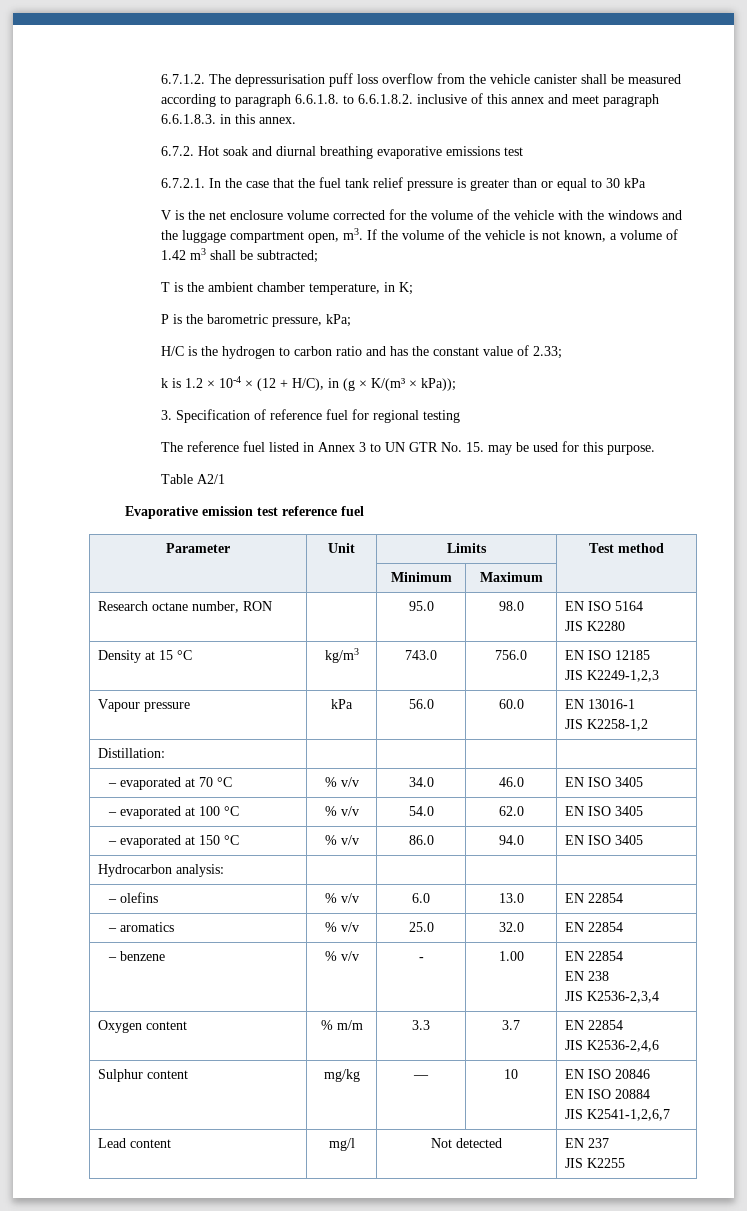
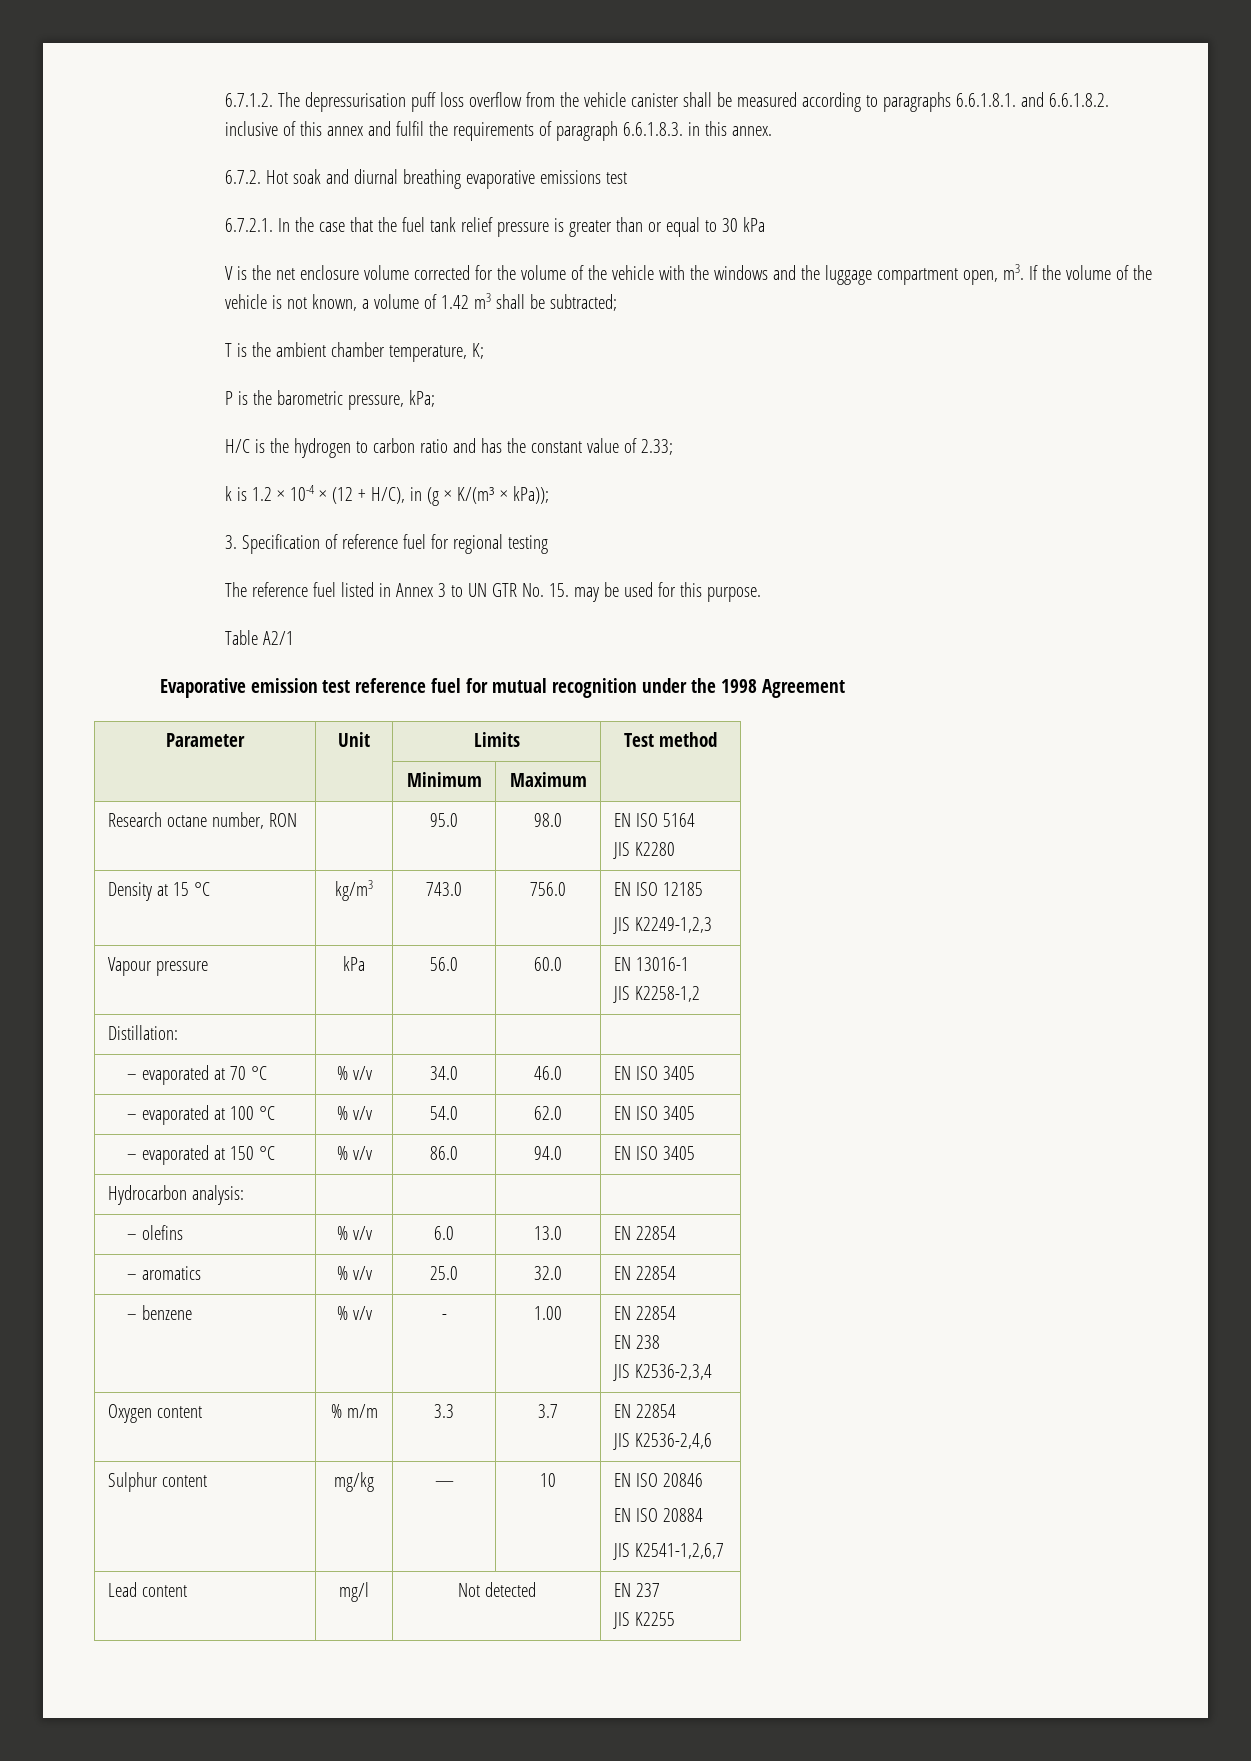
[235,94,355,107] paragraph 6.6.1.8. to -> [882,92,1044,112] paragraphs 6.6.1.8.1. and
[572,95,600,104] meet -> [395,121,552,141] fulfil the requirements of
[384,282,396,292] in -> (467, 353) none
(365, 511) none -> [466,678,846,698] for mutual recognition under the 1998 Agreement

